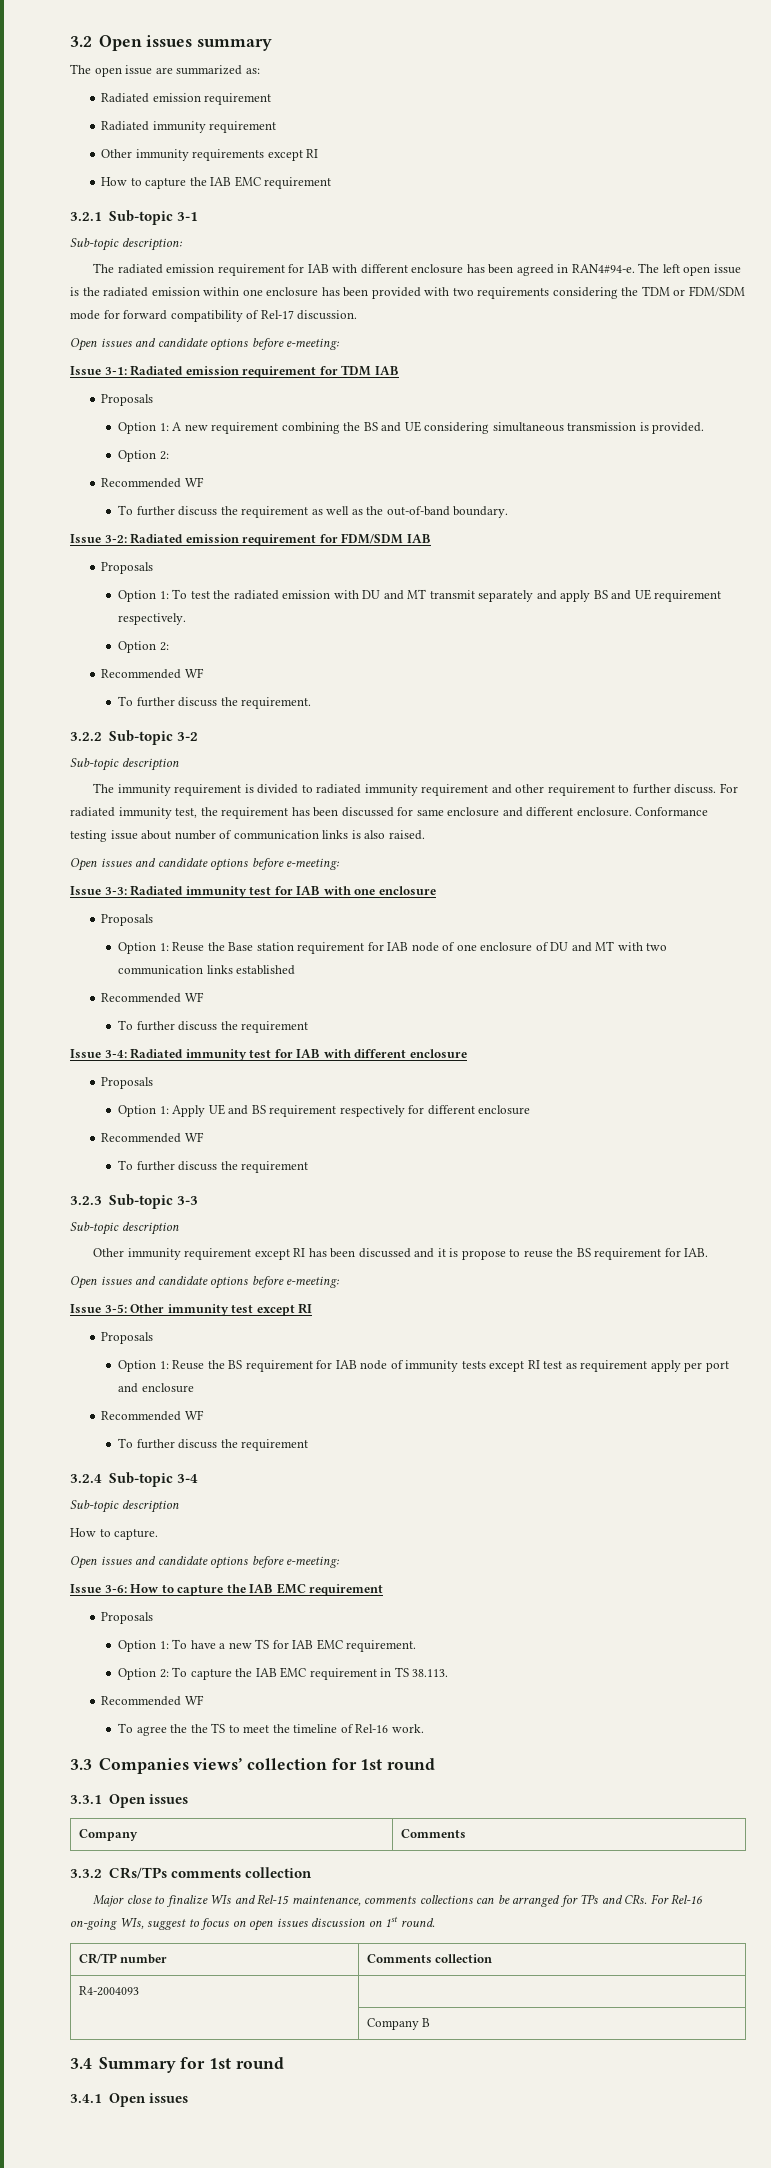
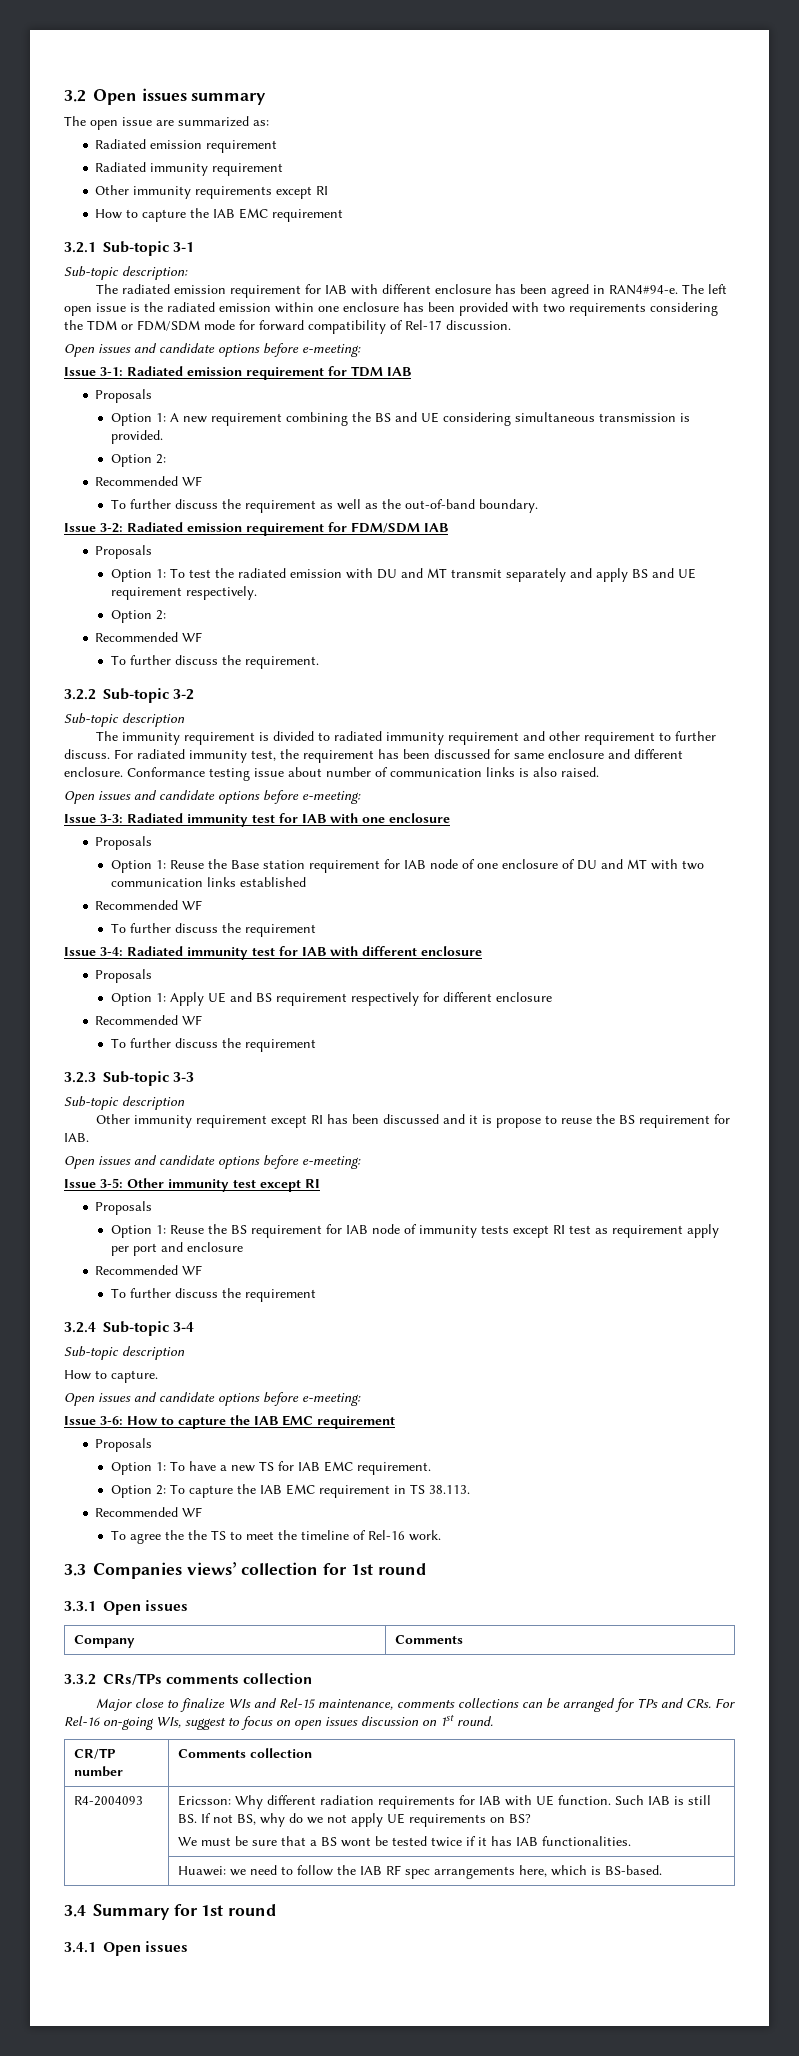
[366,2018,431,2030] // | Company B -> [178,1795,712,1809] [178,1813,532,1827] [178,1836,632,1847] [178,1865,663,1879] Ericsson: Why different radiation requirements for IAB with UE function. Such IAB is still BS. If not BS, why do we not apply UE requirements on BS? // We must be sure that a BS wont be tested twice if it has IAB functionalities. // | Huawei: we need to follow the IAB RF spec arrangements here, which is BS-based.

